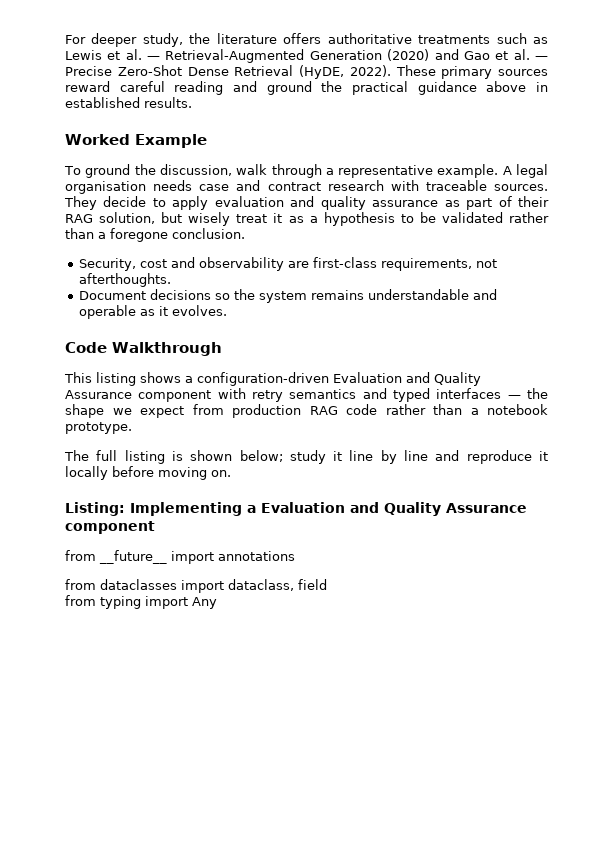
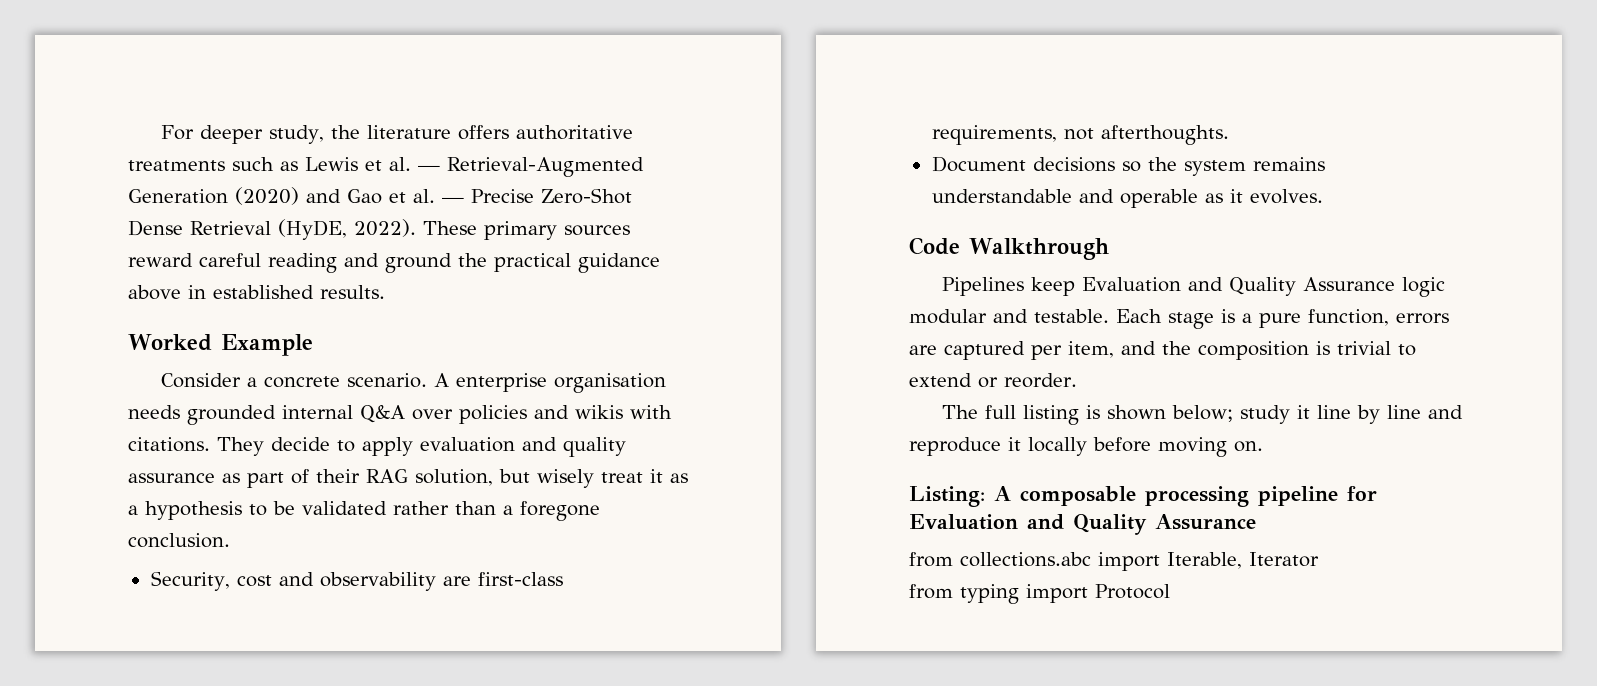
[64,164,548,178] [65,180,548,194] To ground the discussion, walk through a representative example. A legal organisation needs case and contract research with traceable sources. -> [160,373,666,393] [128,404,672,425] [128,437,210,452] Consider a concrete scenario. A enterprise organisation needs grounded internal Q&A over policies and wikis with citations.
[64,372,481,386] [65,388,548,402] [65,404,548,418] [65,422,132,434] This listing shows a configuration-driven Evaluation and Quality Assurance component with retry semantics and typed interfaces — the shape we expect from production RAG code rather than a notebook prototype. -> [941,277,1445,297] [909,309,1449,329] [909,341,1416,360] [909,373,1077,388] Pipelines keep Evaluation and Quality Assurance logic modular and testable. Each stage is a pure function, errors are captured per item, and the composition is trivial to extend or reorder.
[130,502,527,516] [65,521,155,534] [65,550,295,564] [65,579,327,593] Implementing a Evaluation and Quality Assurance component // from __future__ import annotations // from dataclasses import dataclass, field -> [994,486,1377,507] [909,514,1256,535] [909,552,1319,571] A composable processing pipeline for Evaluation and Quality Assurance // from collections.abc import Iterable, Iterator
[192,597,217,609] Any -> [1095,584,1170,599] Protocol

